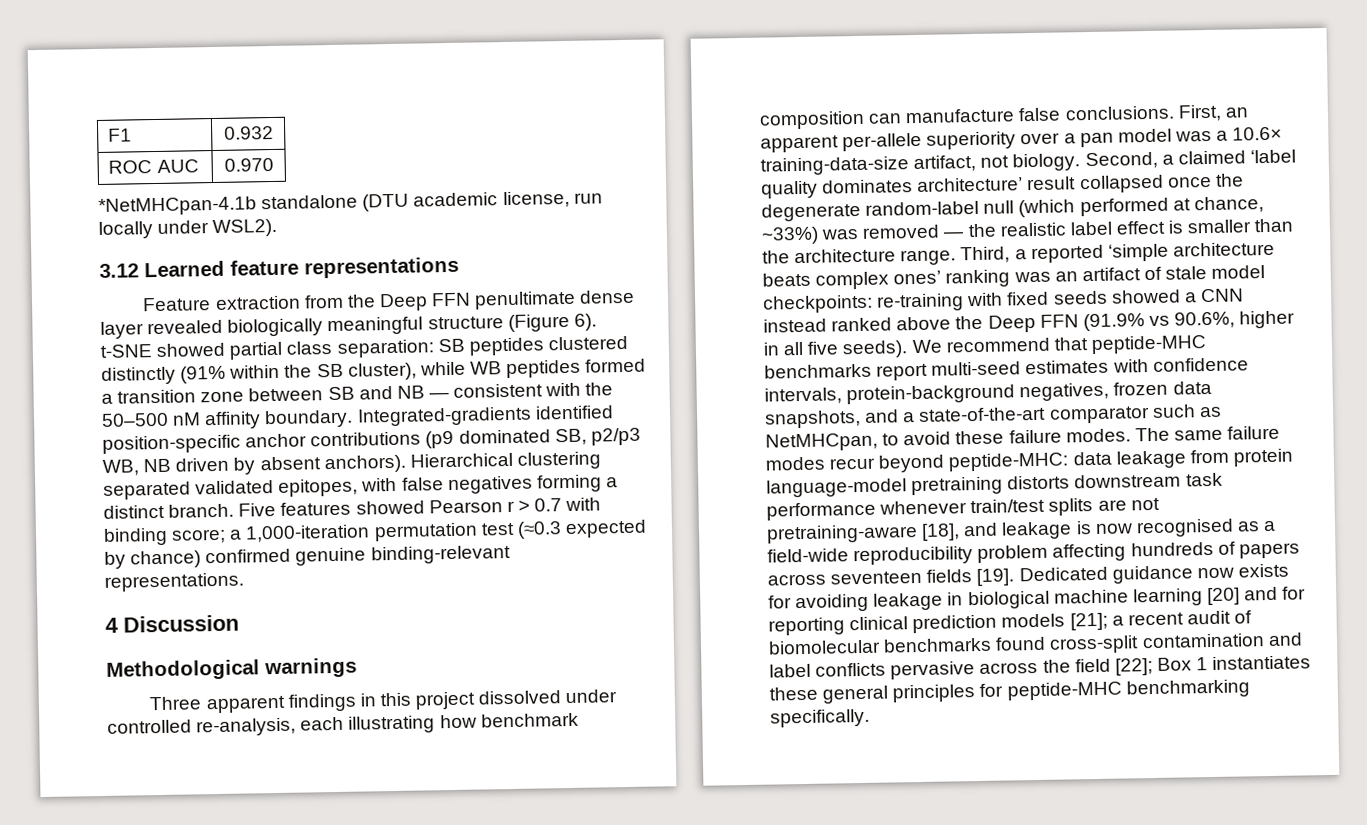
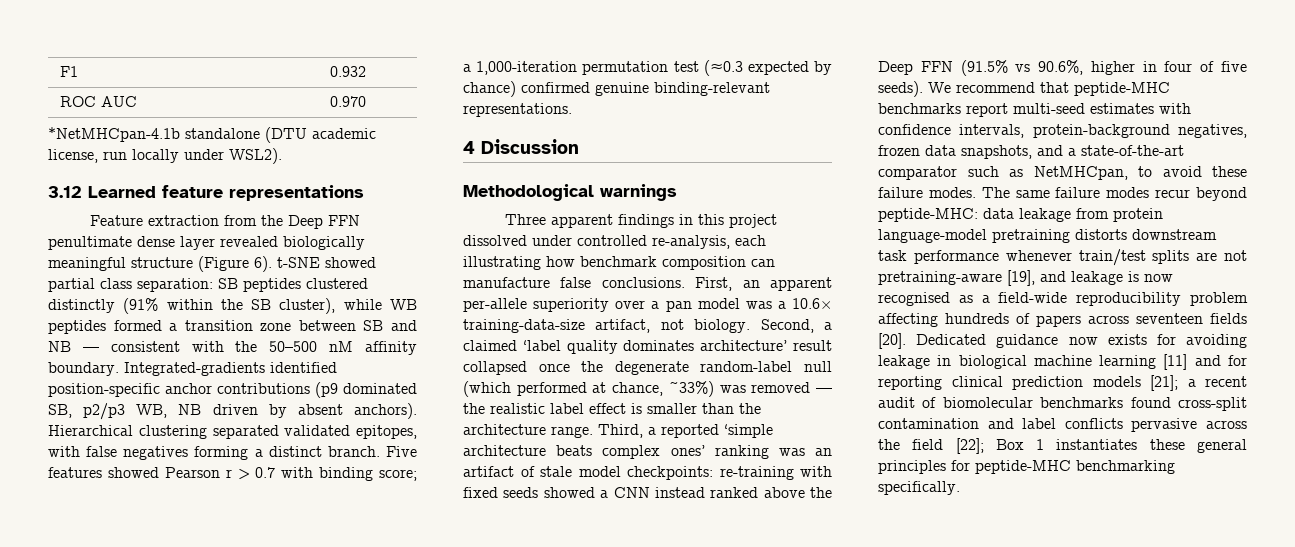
[1082,313,1145,332] (91.9% -> [960,60,1008,76] (91.5%
[783,341,805,356] all -> [1164,61,1215,72] four of
[921,523,961,541] [18], -> [1007,270,1035,286] [19],
[976,568,1016,587] [19]. -> [878,333,906,349] [20].
[1206,587,1240,606] [20] -> [1163,354,1188,370] [11]

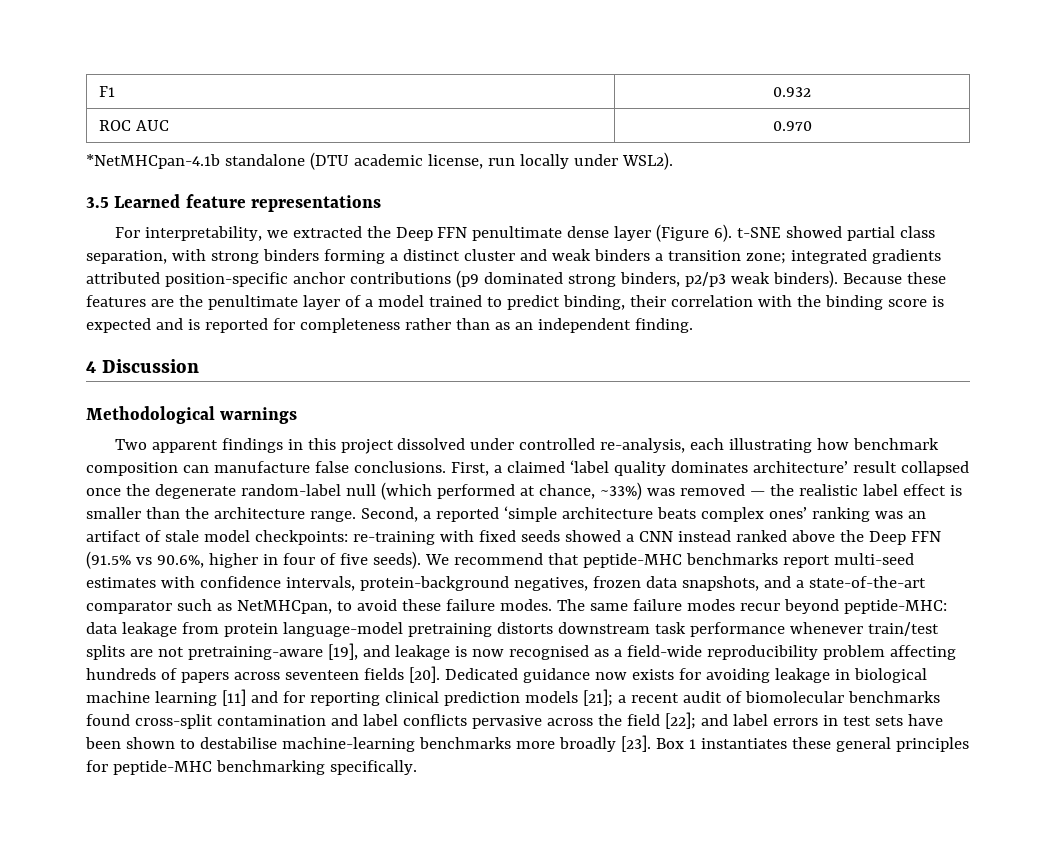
[48,186,82,198] 3.12 -> [86,197,109,208] 3.5
[89,215,257,226] Feature extraction from -> [114,226,362,241] For interpretability, we extracted
[220,236,365,250] [48,257,193,271] revealed biologically meaningful structure -> (652, 233) none
[137,278,368,292] [48,298,417,314] [48,320,417,334] [48,341,417,355] [48,362,337,376] separation: SB peptides clustered distinctly (91% within the SB cluster), while WB peptides formed a transition zone between SB and NB — consistent with the 50–500 nM affinity boundary. Integrated-gradients identified -> [86,249,941,264] [86,272,160,284] separation, with strong binders forming a distinct cluster and weak binders a transition zone; integrated gradients attributed
[48,403,417,420] [48,425,417,439] [48,446,417,460] [48,467,417,481] [463,60,832,76] [463,81,770,97] [463,103,572,117] SB, p2/p3 WB, NB driven by absent anchors). Hierarchical clustering separated validated epitopes, with false negatives forming a distinct branch. Five features showed Pearson r > 0.7 with binding score; a 1,000-iteration permutation test (≈0.3 expected by chance) confirmed genuine binding-relevant representations. -> [567,270,946,288] [86,295,944,310] [86,318,693,333] strong binders, p2/p3 weak binders). Because these features are the penultimate layer of a model trained to predict binding, their correlation with the binding score is expected and is reported for completeness rather than as an independent finding.
[504,214,546,225] Three -> [114,439,147,450] Two
[742,277,832,291] [463,298,832,312] [463,319,814,333] an apparent per-allele superiority over a pan model was a 10.6× training-data-size artifact, not biology. Second, -> (489, 469) none
[598,424,643,438] Third, -> [360,507,418,522] Second,
(984, 446) none -> [700,714,943,726] [85,735,651,752] and label errors in test sets have been shown to destabilise machine-learning benchmarks more broadly [23].

